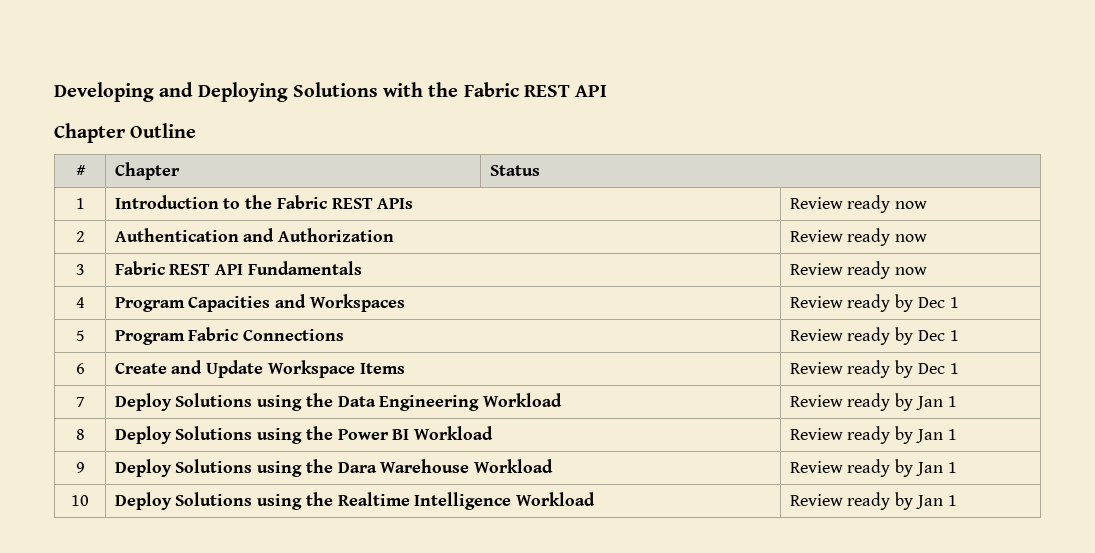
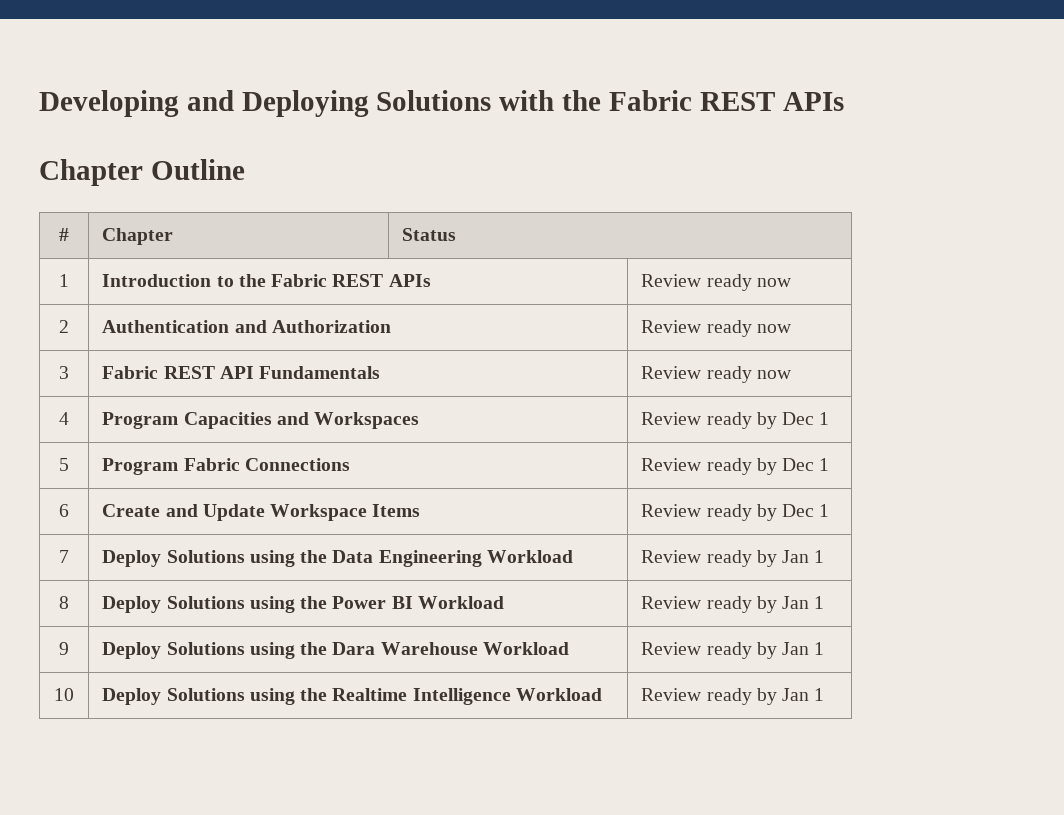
[575,85,608,97] API -> [782,92,844,111] APIs

